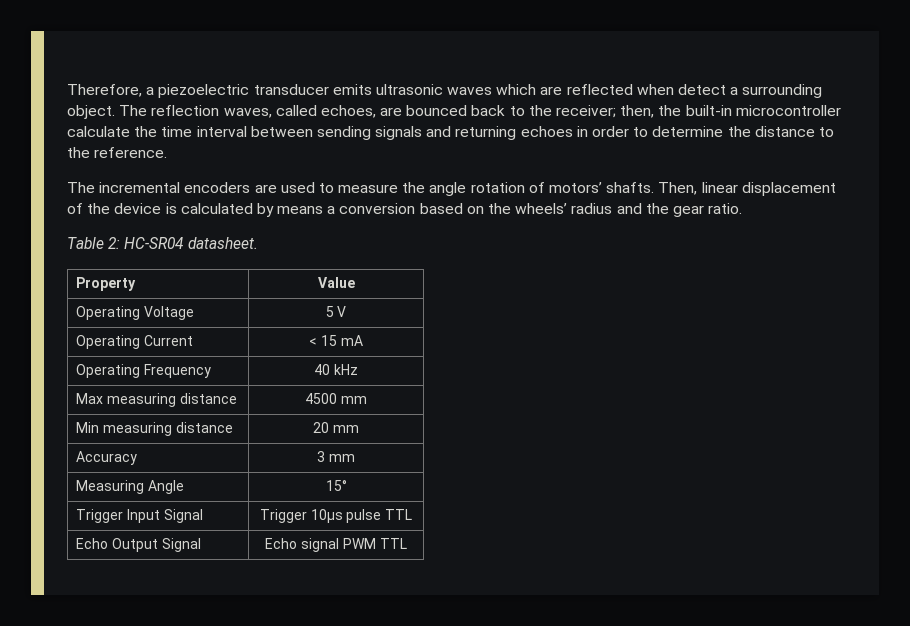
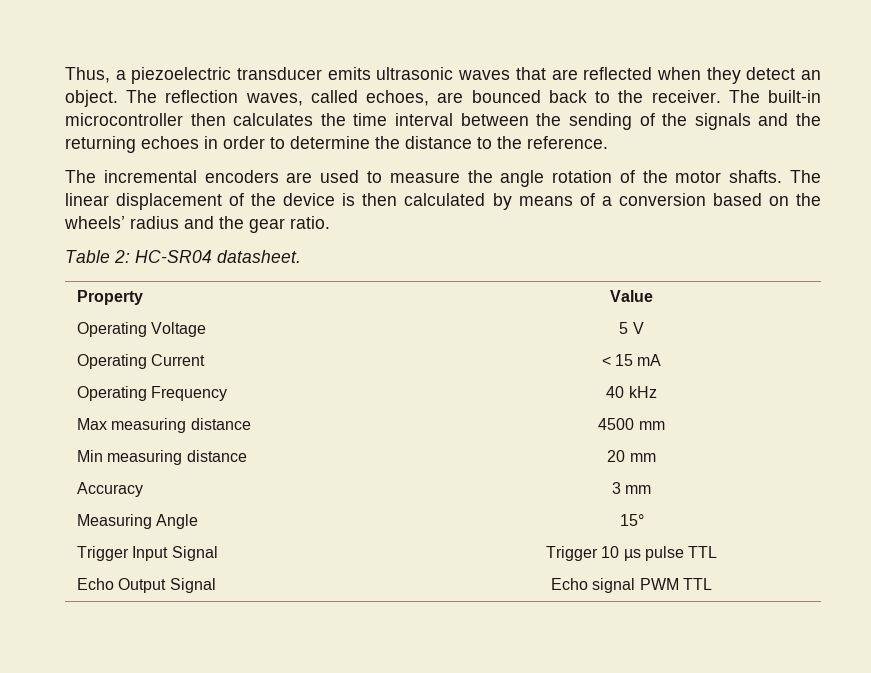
[67,84,142,97] Therefore, -> [65,67,110,83] Thus,
[496,84,537,95] which -> [515,67,546,80] that
[678,84,823,98] detect a surrounding -> [706,67,822,84] they detect an
[556,105,841,118] [67,126,371,140] receiver; then, the built-in microcontroller calculate the time interval between sending -> [651,90,822,103] [65,113,688,130] receiver. The built-in microcontroller then calculates the time interval between the sending of the
(452, 131) none -> [796,113,822,126] the
[549,182,698,195] motors’ shafts. Then, -> [642,170,822,183] the motor shafts. The
(177, 208) none -> [362,193,398,206] then
(324, 210) none -> [579,193,595,206] of
[310,509,343,523] 10µs -> [601,546,641,561] 10 µs

